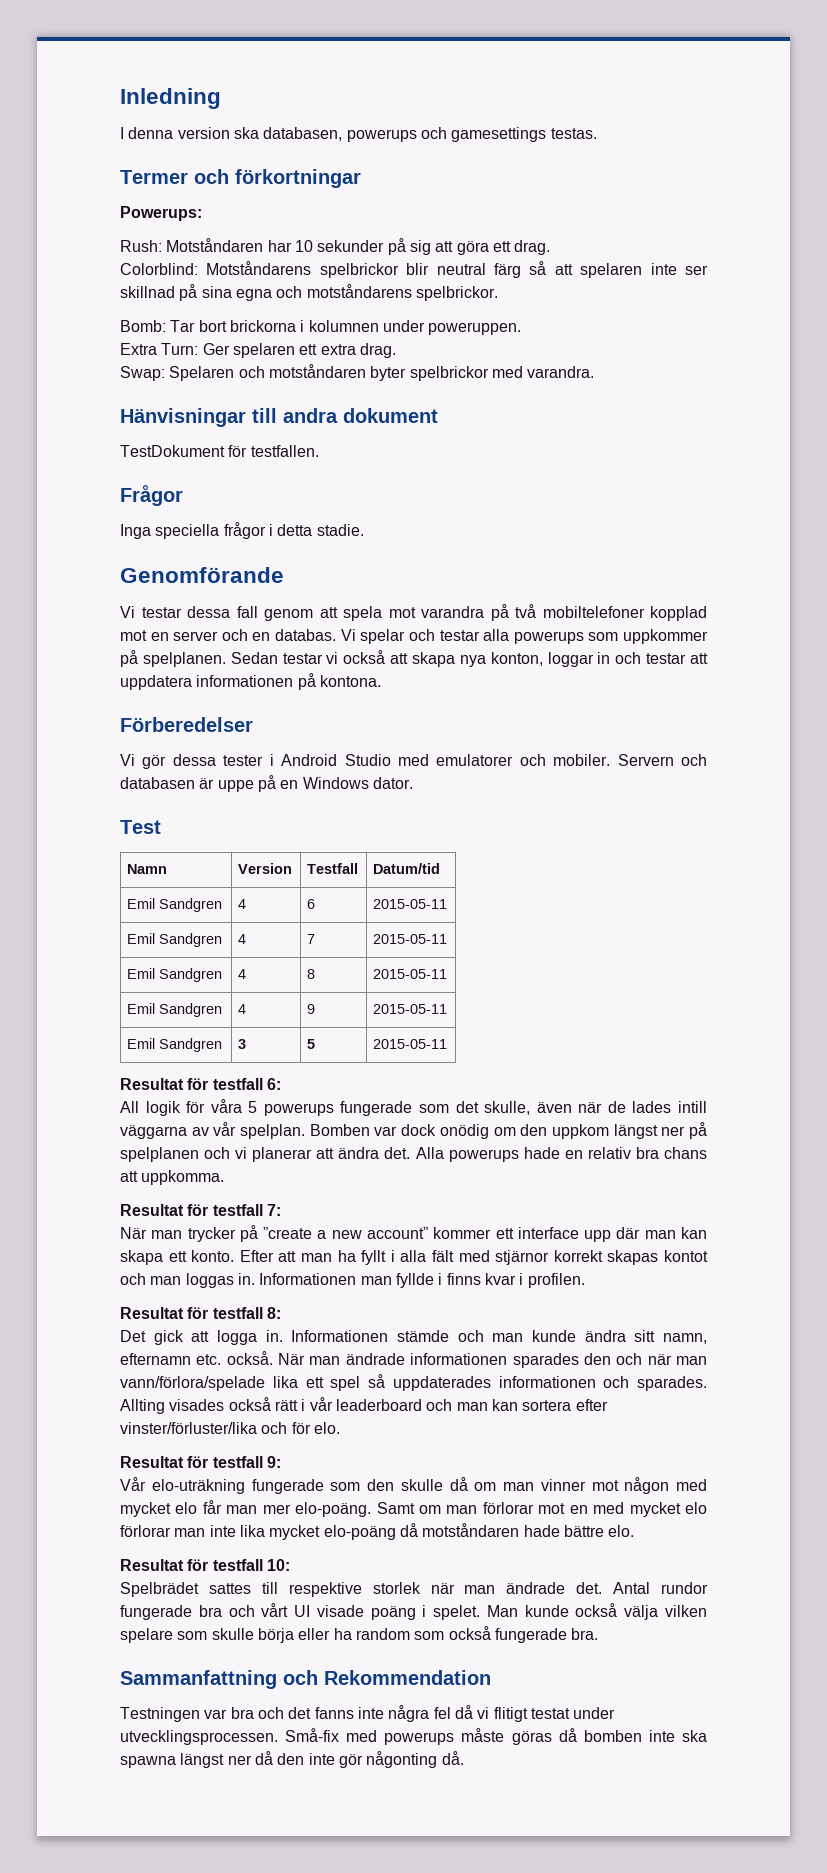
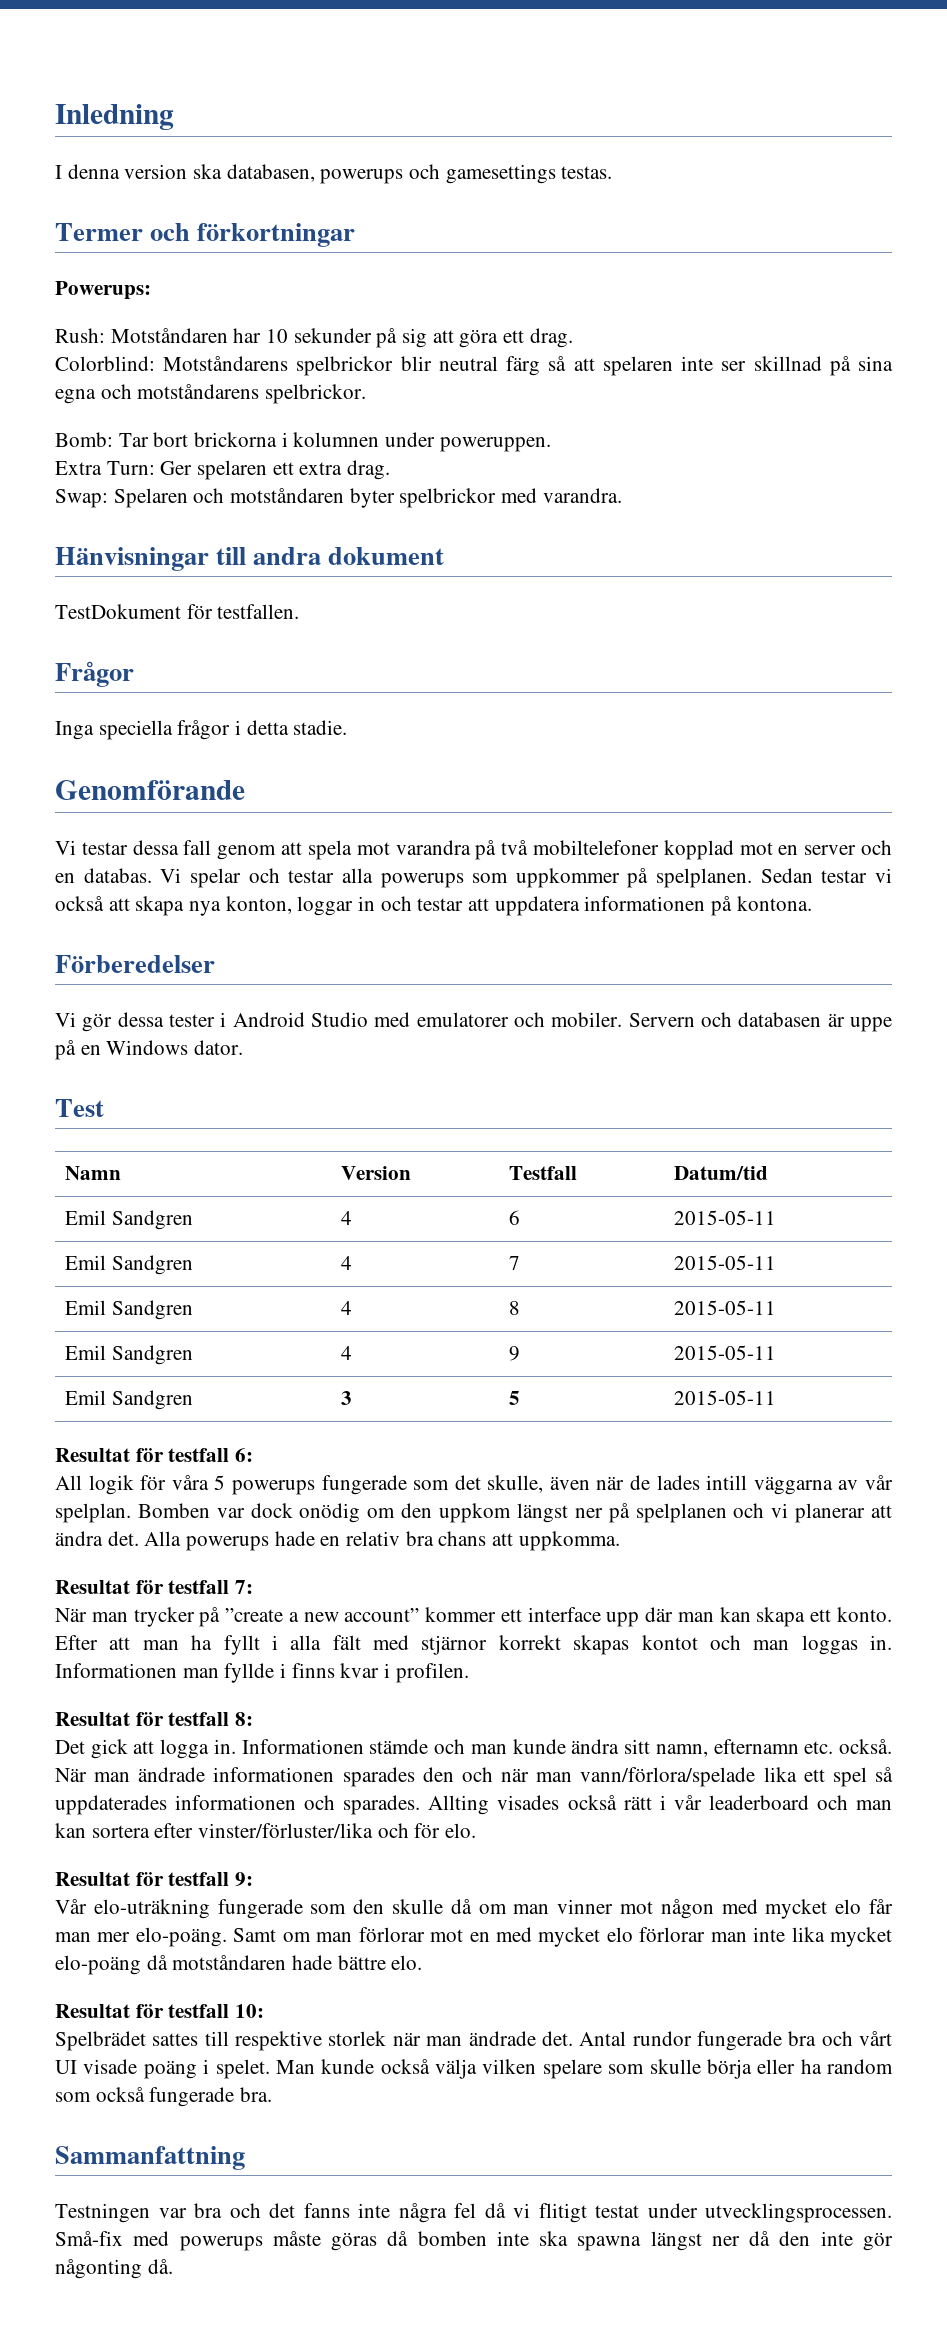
[283,1670,491,1685] och Rekommendation -> (245, 2158) none

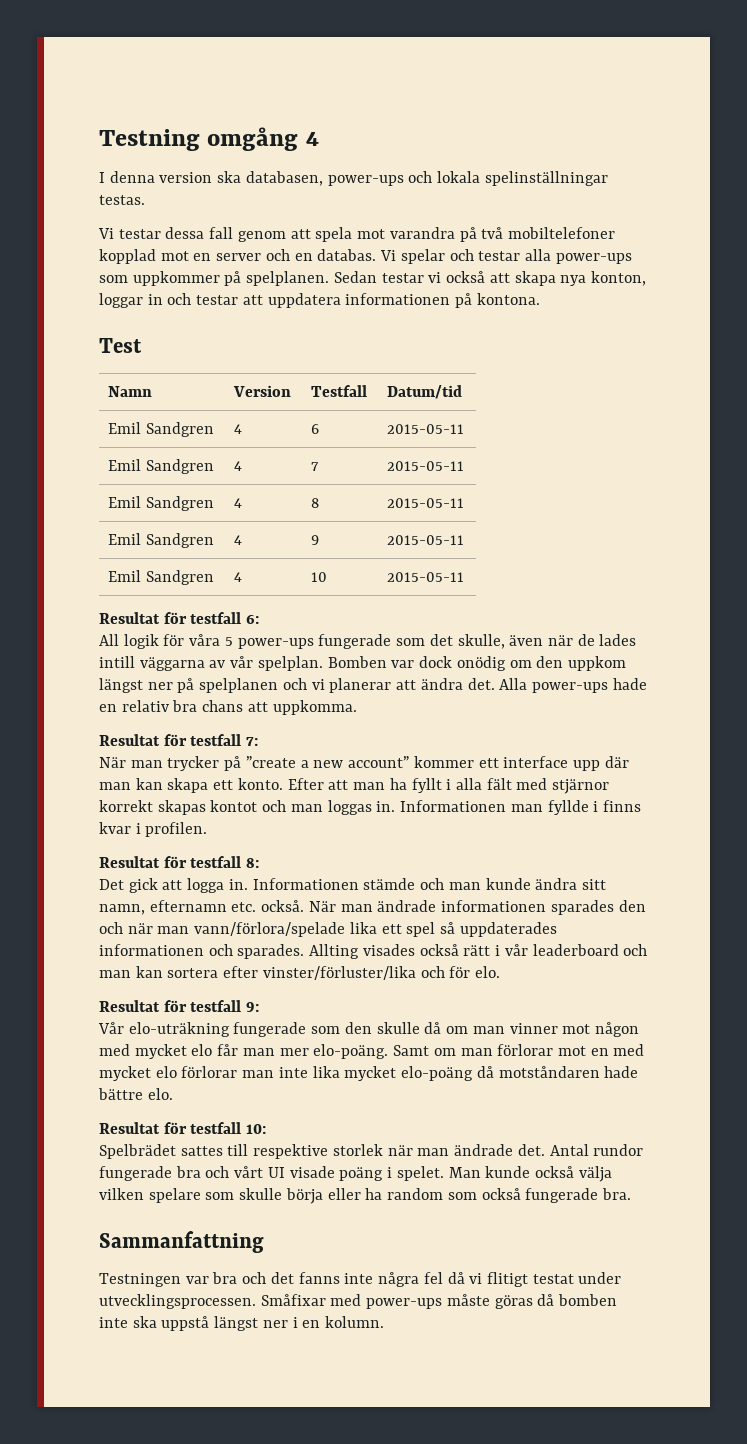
[55,104,174,130] Inledning -> [99,127,319,151] Testning omgång 4
[320,164,613,184] [55,223,356,247] [55,281,151,300] [55,328,573,348] [55,356,894,376] [55,384,367,404] [55,432,551,452] [55,460,391,480] [55,488,622,508] [55,547,445,571] [55,604,300,619] [55,661,134,687] [55,720,348,740] [55,780,245,800] powerups och gamesettings testas. // Termer och förkortningar // Powerups: // Rush: Motståndaren har 10 sekunder på sig att göra ett drag. // Colorblind: Motståndarens spelbrickor blir neutral färg så att spelaren inte ser skillnad på sina egna och motståndarens spelbrickor. // Bomb: Tar bort brickorna i kolumnen under poweruppen. // Extra Turn: Ger spelaren ett extra drag. // Swap: Spelaren och motståndaren byter spelbrickor med varandra. // Hänvisningar till andra dokument // TestDokument för testfallen. // Frågor // Inga speciella frågor i detta stadie. // Genomförande -> [327,171,608,186] [99,195,145,205] power-ups och lokala spelinställningar testas.
[380,873,464,888] powerups -> [555,253,632,264] power-ups
[55,955,215,973] [55,1012,893,1032] [55,1040,244,1060] // Förberedelser // Vi gör dessa tester i Android Studio med emulatorer och mobiler. Servern och databasen är uppe på en Windows dator. -> (540, 299) none
[341,1391,353,1405] [509,1391,521,1405] 3 | 5 -> [234,572,243,582] [311,572,328,582] 4 | 10
[231,1480,315,1495] powerups -> [237,638,314,649] power-ups
[186,1536,270,1551] powerups -> [531,682,608,693] power-ups
[55,2231,263,2251] Små-fix med powerups -> [260,1294,443,1309] Småfixar med power-ups
[577,2231,893,2251] [55,2259,173,2279] spawna längst ner då den inte gör någonting då. -> [161,1316,385,1331] uppstå längst ner i en kolumn.

